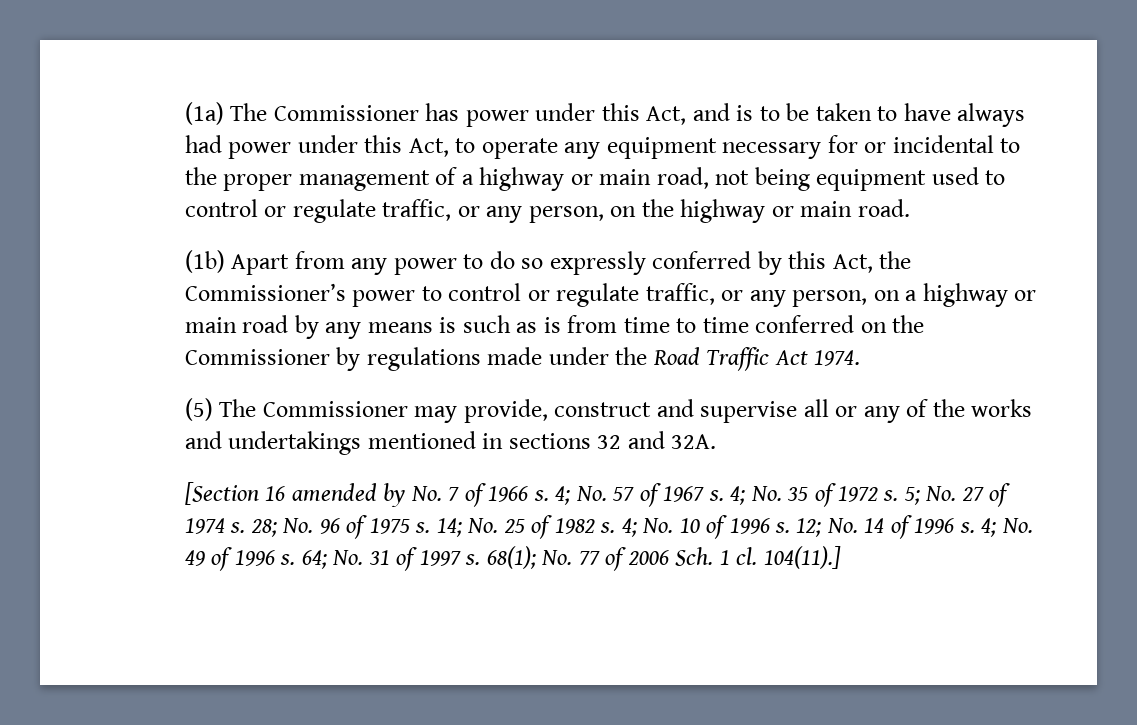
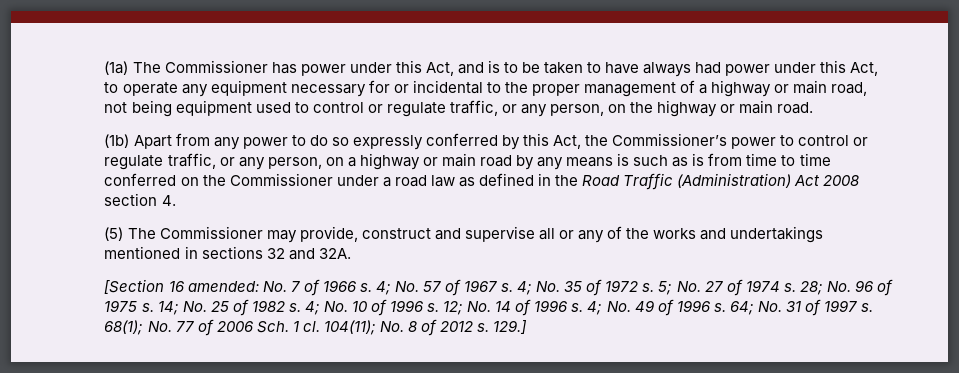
[336,347,861,371] by regulations made under the Road Traffic Act 1974. -> [336,173,860,190] [104,193,176,206] under a road law as defined in the Road Traffic (Administration) Act 2008 section 4.
[291,483,406,507] amended by -> [187,281,259,292] amended:
[763,546,841,569] 104(11).] -> [323,319,528,336] 104(11); No. 8 of 2012 s. 129.]

